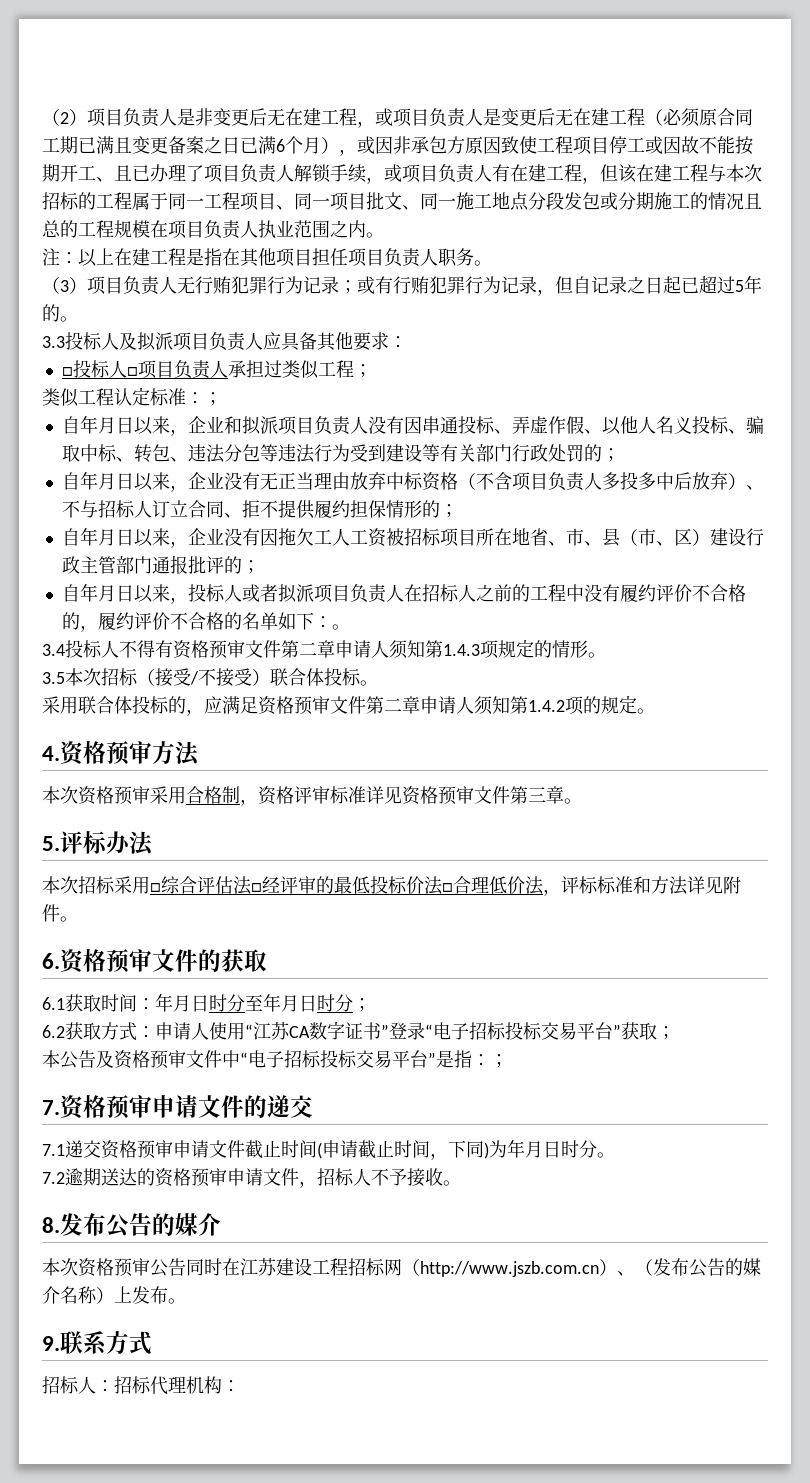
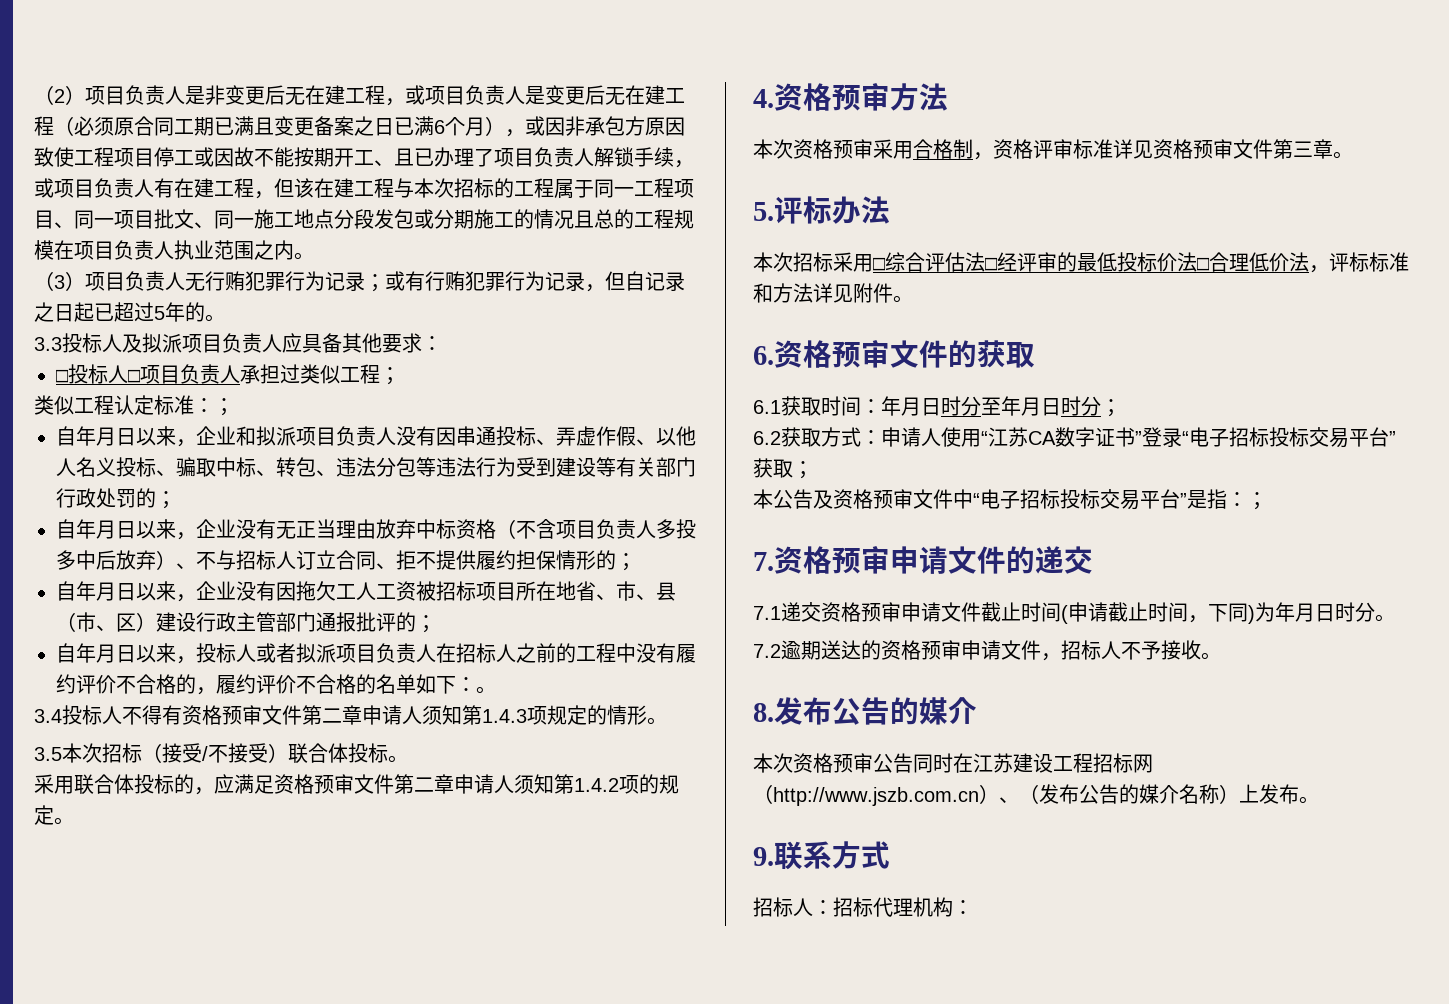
[42,248,492,267] // 注：以上在建工程是指在其他项目担任项目负责人职务。 -> (314, 256) none

